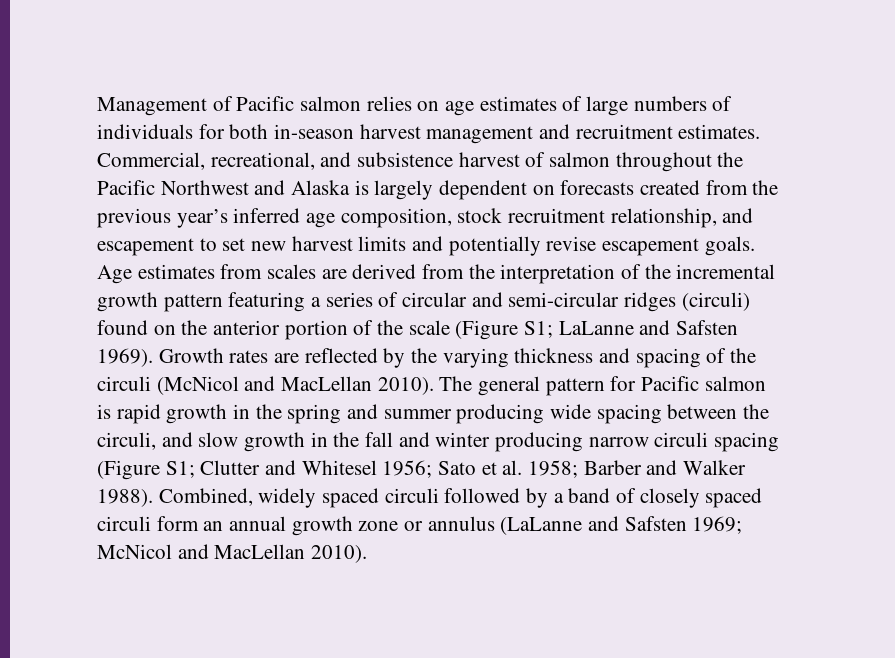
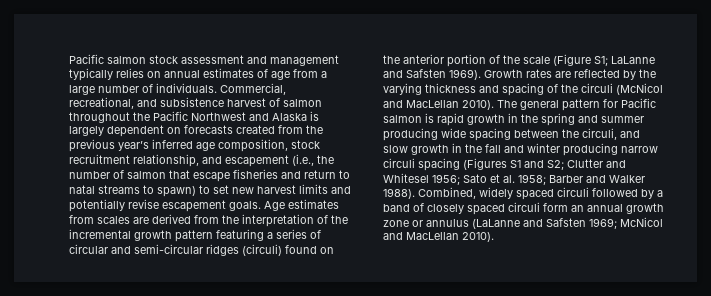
[97,96,362,116] Management of Pacific salmon -> [69,54,339,66] [69,68,113,81] Pacific salmon stock assessment and management typically
[445,101,475,116] age -> [164,70,200,78] annual
[586,96,733,116] [97,124,761,144] large numbers of individuals for both in-season harvest management and recruitment estimates. -> [271,69,327,80] [69,83,217,95] age from a large number of individuals.
(194, 247) none -> [292,154,334,166] [69,169,350,182] [69,185,196,197] (i.e., the number of salmon that escape fisheries and return to natal streams to spawn)
[97,460,195,480] (Figure S1; -> [463,158,564,170] (Figures S1 and S2;

